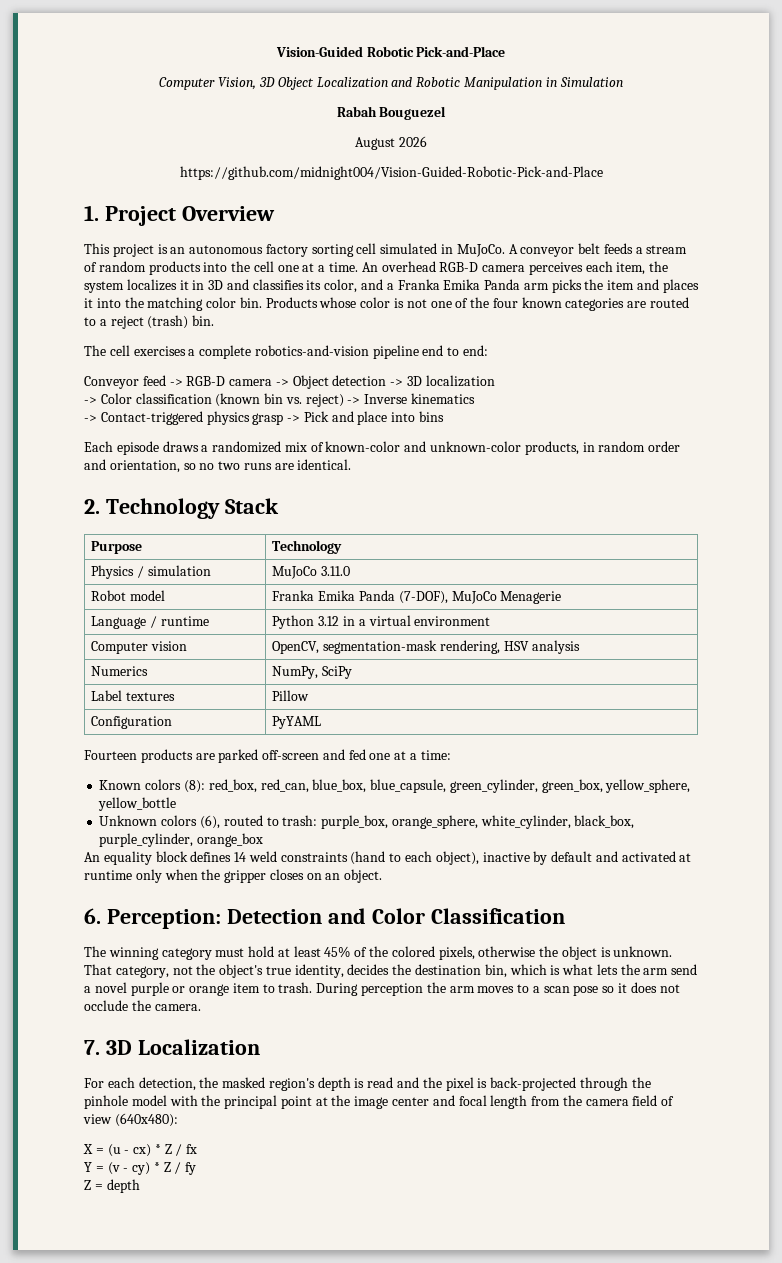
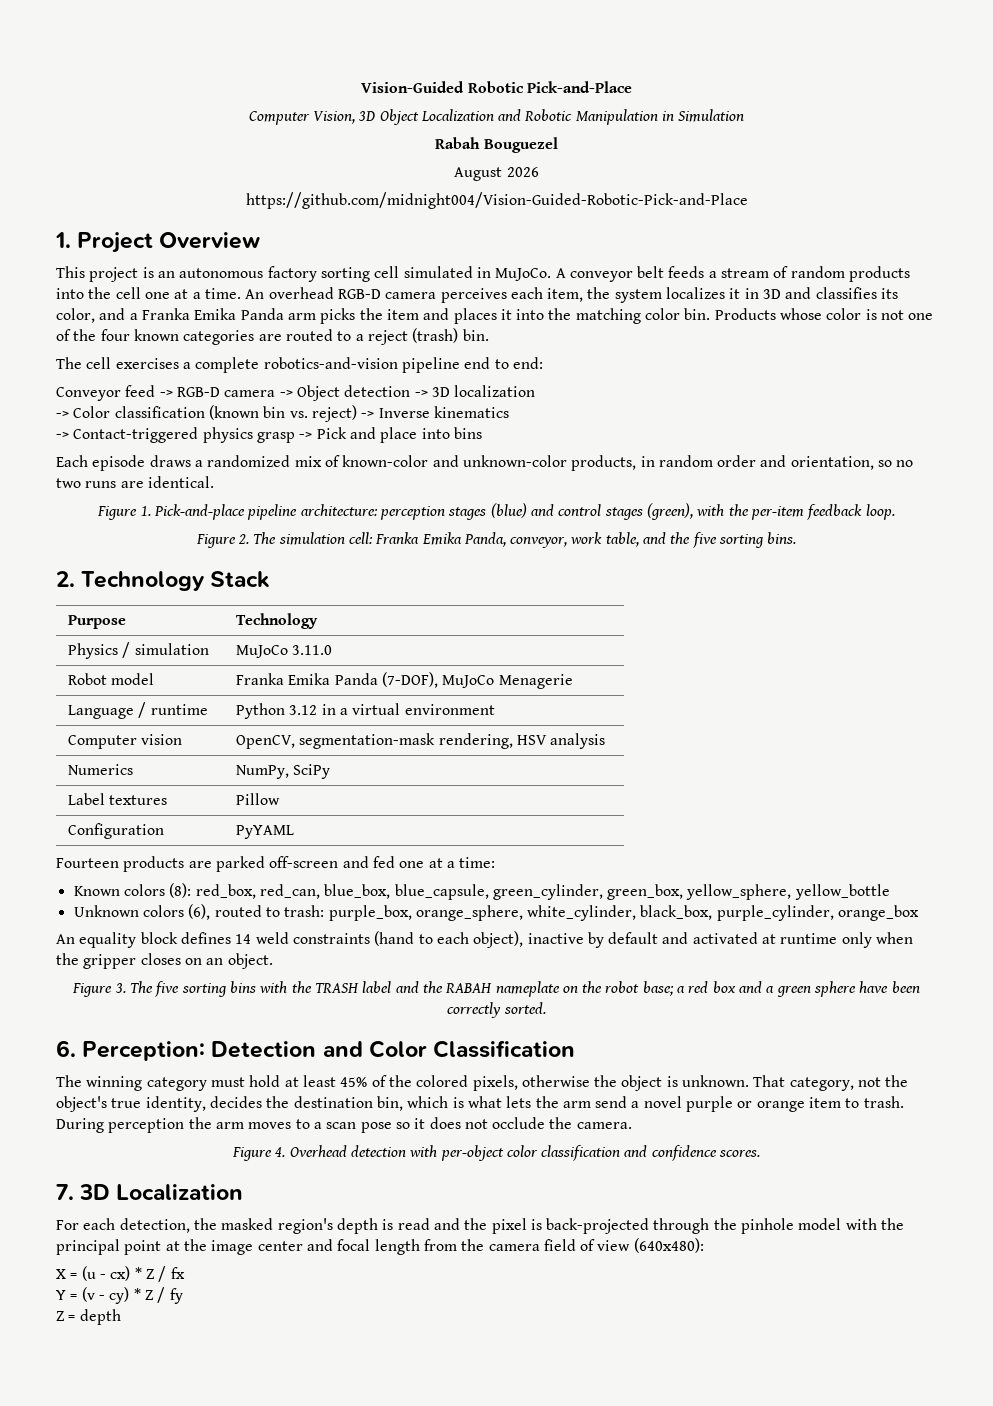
(352, 464) none -> [97,503,895,520] [195,532,797,548] // Figure 1. Pick-and-place pipeline architecture: perception stages (blue) and control stages (green), with the per-item feedback loop. // Figure 2. The simulation cell: Franka Emika Panda, conveyor, work table, and the five sorting bins.
(383, 876) none -> [72,981,920,997] [447,1002,546,1018] // Figure 3. The five sorting bins with the TRASH label and the RABAH nameplate on the robot base; a red box and a green sphere have been correctly sorted.
(201, 1007) none -> [231,1145,761,1161] // Figure 4. Overhead detection with per-object color classification and confidence scores.

